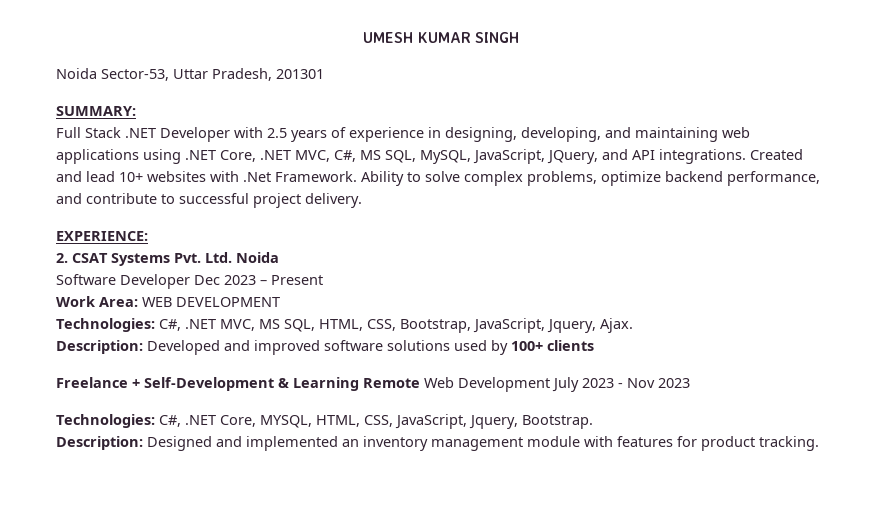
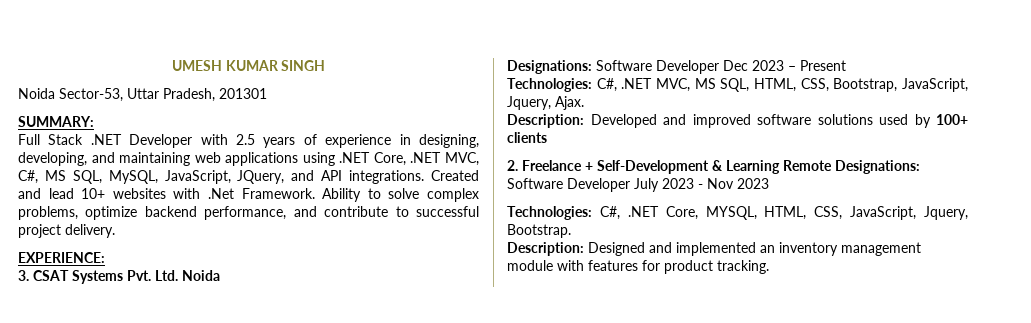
[56,253,68,263] 2. -> [18,270,29,281] 3.
(279, 257) none -> [507,60,592,74] Designations:
[56,296,280,307] // Work Area: WEB DEVELOPMENT -> (846, 65) none
(594, 345) none -> [507,160,518,171] 2.
[424,377,550,392] Web Development -> [835,160,920,174] [507,178,630,192] Designations: Software Developer

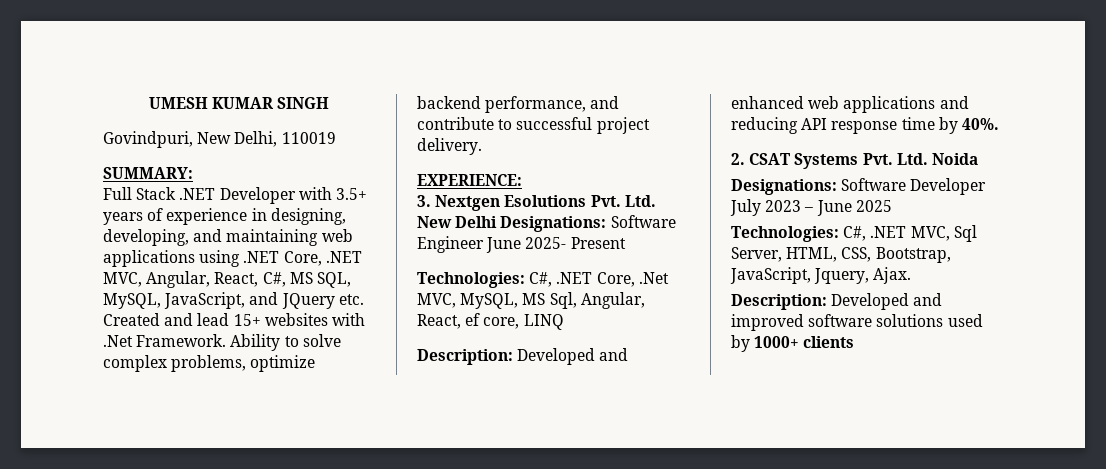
[18,88,267,102] Noida Sector-53, Uttar Pradesh, 201301 -> [103,131,336,148] Govindpuri, New Delhi, 110019
[236,134,256,145] 2.5 -> [335,188,367,200] 3.5+
(479, 159) none -> [146,271,259,288] Angular, React,
[237,170,425,184] JQuery, and API integrations. -> [249,292,364,309] and JQuery etc.
[81,188,106,199] 10+ -> [233,314,261,326] 15+
(29, 275) none -> [435,195,656,211] [417,215,676,232] [417,236,626,253] [417,272,669,288] [417,292,645,309] [417,313,564,330] [417,348,629,365] [731,96,969,113] [731,117,999,134] [731,153,745,165] Nextgen Esolutions Pvt. Ltd. New Delhi Designations: Software Engineer June 2025- Present // Technologies: C#, .NET Core, .Net MVC, MySQL, MS Sql, Angular, React, ef core, LINQ // Description: Developed and enhanced web applications and reducing API response time by 40%. // 2.
[723,60,846,71] Dec 2023 – Present -> [730,199,892,216] July 2023 – June 2025
[694,78,750,92] MS SQL, -> [953,225,977,242] [731,247,782,262] Sql Server,
[936,114,968,125] 100+ -> [754,336,800,348] 1000+
[507,160,920,174] [507,178,769,192] [507,206,968,220] [507,224,571,238] [507,242,921,256] [507,260,769,274] // 2. Freelance + Self-Development & Learning Remote Designations: Software Developer July 2023 - Nov 2023 // Technologies: C#, .NET Core, MYSQL, HTML, CSS, JavaScript, Jquery, Bootstrap. // Description: Designed and implemented an inventory management module with features for product tracking. -> (855, 342) none

